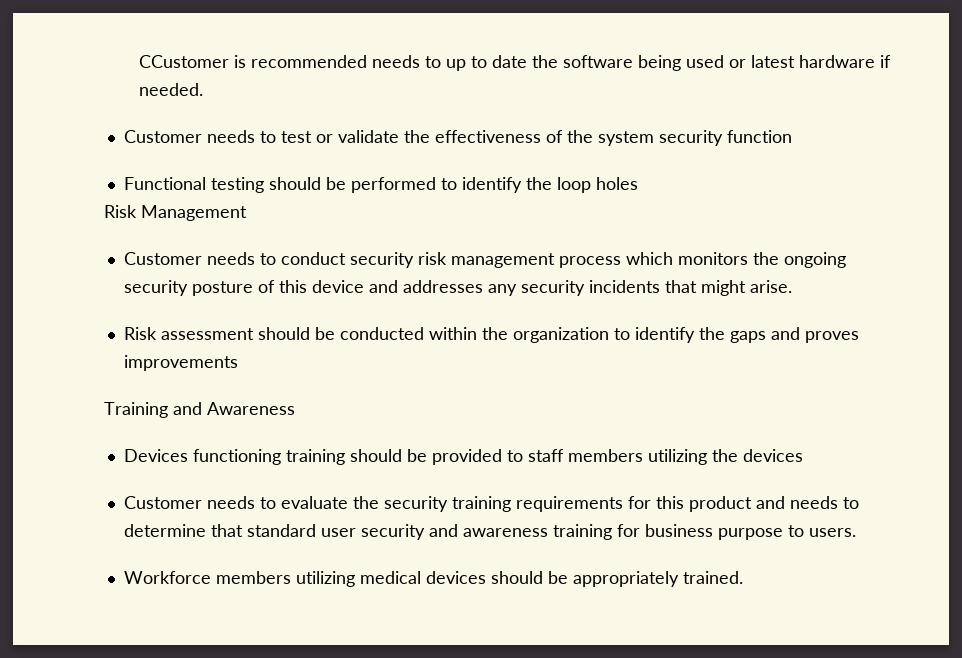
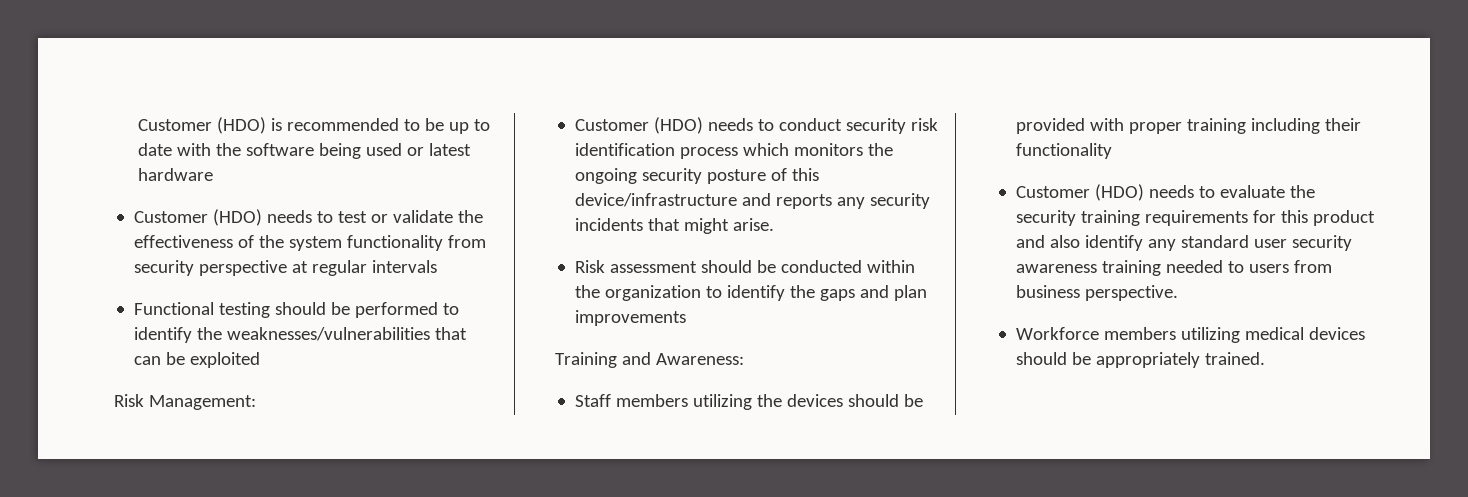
[138,55,441,68] CCustomer is recommended needs to -> [138,117,445,134] Customer (HDO) is recommended to be
(527, 61) none -> [177,143,212,156] with
[879,55,891,68] [138,83,203,96] [124,130,203,143] if needed. // Customer -> [133,209,262,226] // Customer (HDO)
[659,130,793,146] security function -> [346,235,486,251] [133,260,437,276] functionality from security perspective at regular intervals
[557,177,639,193] [104,205,248,221] [124,252,203,265] loop holes // Risk Management // Customer -> [226,327,467,341] [133,352,260,368] [113,394,256,410] [574,117,703,134] weaknesses/vulnerabilities that can be exploited // Risk Management: // Customer (HDO)
[451,253,556,268] management -> [574,143,675,156] identification
[312,280,484,293] device and addresses -> [574,193,832,209] device/infrastructure and reports
[805,331,860,343] proves -> [893,285,927,301] plan
[207,402,296,415] [124,449,804,465] [124,496,203,509] Awareness // Devices functioning training should be provided to staff members utilizing the devices // Customer -> [655,353,744,365] [574,394,923,410] [1015,118,1361,134] [1015,143,1112,159] [1015,184,1144,201] Awareness: // Staff members utilizing the devices should be provided with proper training including their functionality // Customer (HDO)
[790,496,860,509] [124,524,244,537] needs to determine that -> [1049,235,1176,251] also identify any
[429,524,459,537] and -> (1352, 243) none
[617,524,857,540] for business purpose to users. -> [1165,260,1332,273] [1015,285,1178,301] needed to users from business perspective.

